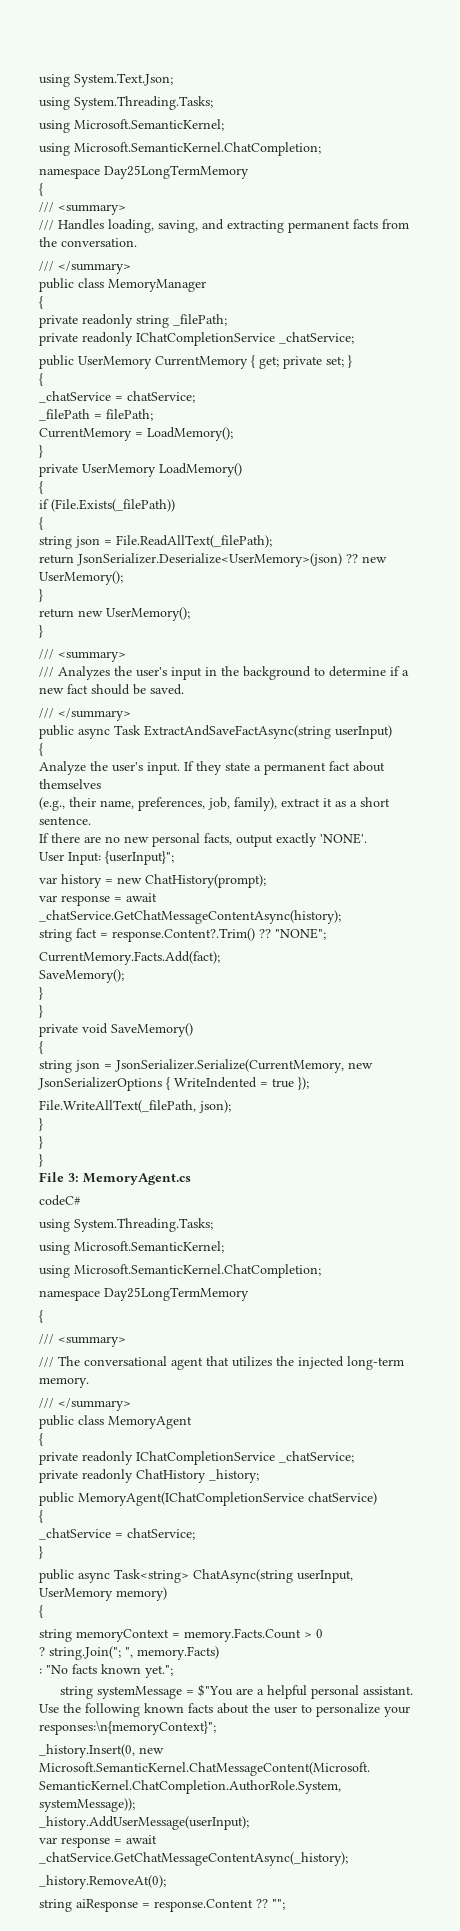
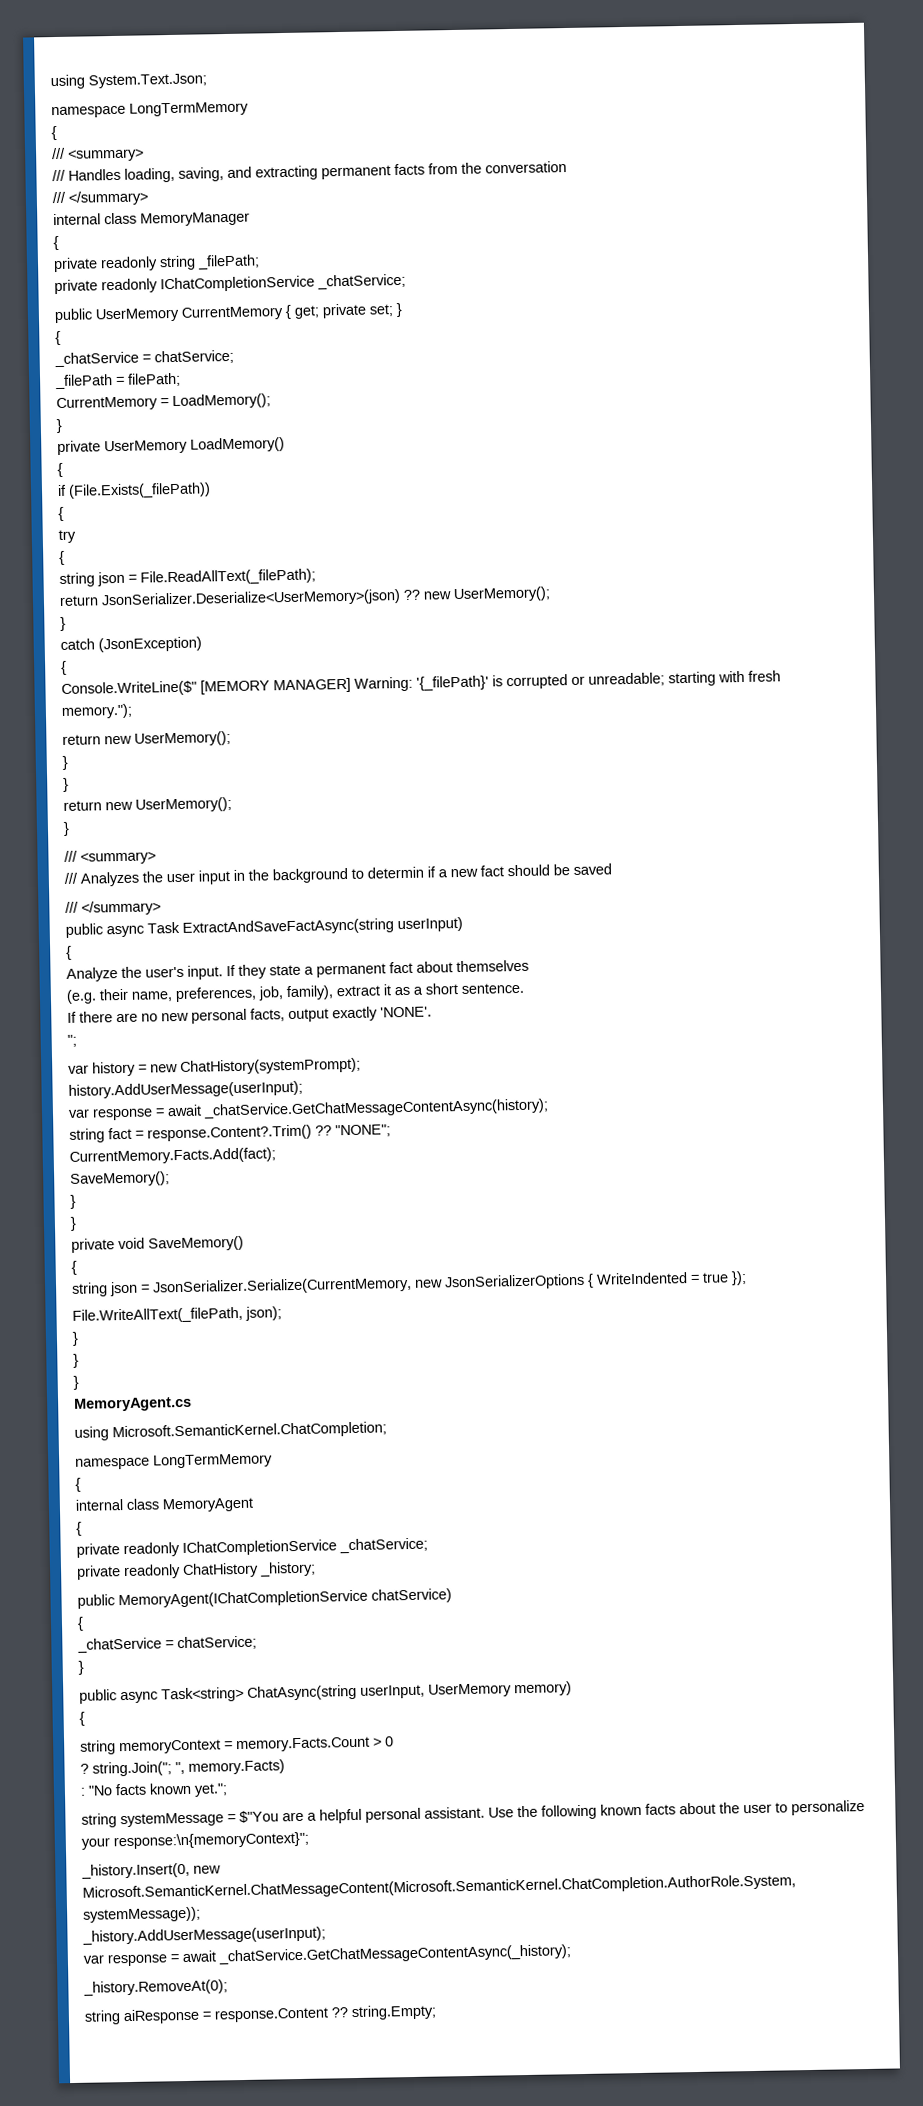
[39,96,213,110] [39,119,224,133] [39,142,321,156] [39,165,249,179] // using System.Threading.Tasks; // using Microsoft.SemanticKernel; // using Microsoft.SemanticKernel.ChatCompletion; // namespace Day25LongTermMemory -> [51,101,249,119] // namespace LongTermMemory
[61,238,137,247] [39,261,131,274] [39,278,74,292] conversation. // /// </summary> // public -> [485,161,567,174] [52,190,148,206] [53,213,101,226] conversation // /// </summary> // internal
(43, 523) none -> [58,529,76,544] [59,550,65,566] // try // {
(43, 595) none -> [60,636,202,653] [61,660,67,675] [61,670,781,697] [61,703,133,719] [62,731,231,747] [62,755,68,770] [63,777,69,792] // catch (JsonException) // { // Console.WriteLine($" [MEMORY MANAGER] Warning: '{_filePath}' is corrupted or unreadable; starting with fresh memory."); // return new UserMemory(); // } // }
[136,667,167,677] user's -> [166,872,195,883] user
[329,666,386,677] determine -> [367,866,424,879] determin
[150,684,184,695] saved. -> [573,863,612,875] saved
[39,797,65,811] (e.g., -> [66,989,97,1004] (e.g.
[39,851,174,865] User Input: {userInput}"; -> [67,1034,77,1047] ";
[145,874,266,888] ChatHistory(prompt); -> [180,1057,361,1075] [68,1080,303,1099] ChatHistory(systemPrompt); // history.AddUserMessage(userInput);
[39,1172,79,1182] File 3: -> (79, 1382) none
[39,1195,81,1206] [39,1218,213,1232] [39,1241,224,1255] [39,1264,321,1278] [39,1287,249,1301] [39,1310,43,1323] [39,1334,126,1347] [39,1356,404,1370] [39,1377,89,1388] [39,1398,131,1411] [39,1415,74,1429] // codeC# // using System.Threading.Tasks; // using Microsoft.SemanticKernel; // using Microsoft.SemanticKernel.ChatCompletion; // namespace Day25LongTermMemory // { // /// <summary> // /// The conversational agent that utilizes the injected long-term memory. // /// </summary> // public -> [74,1421,387,1441] [75,1453,273,1470] [75,1477,81,1492] [75,1499,124,1511] // using Microsoft.SemanticKernel.ChatCompletion; // namespace LongTermMemory // { // internal
[39,1720,216,1735] responses:\n{memoryContext}"; -> [113,1831,309,1850] response:\n{memoryContext}";
[272,1899,285,1910] ""; -> [351,2004,437,2021] string.Empty;

